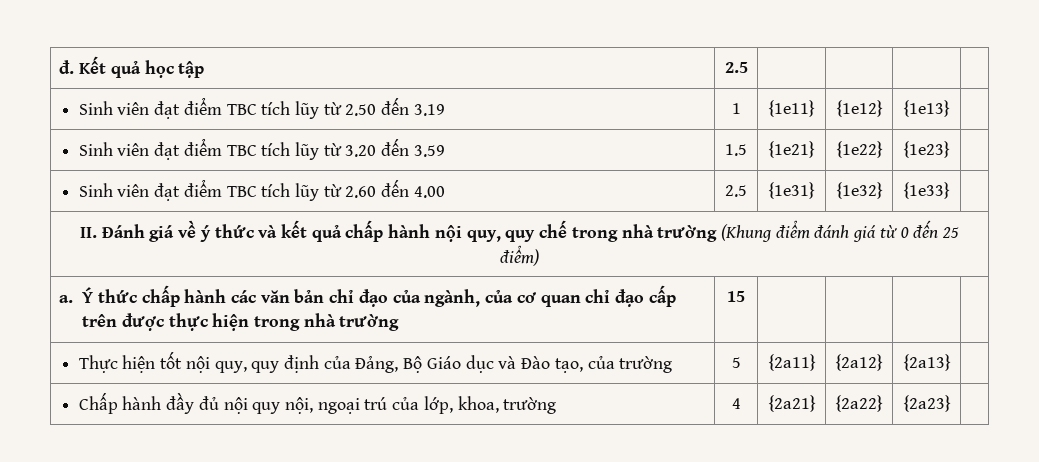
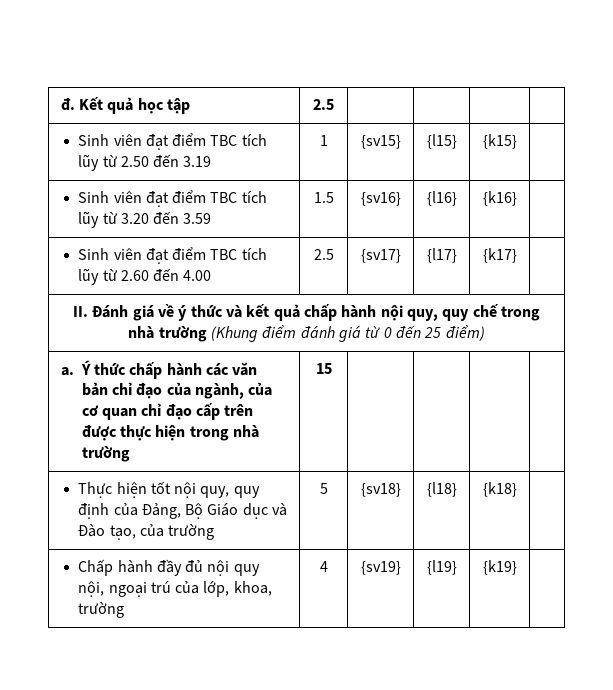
[768,100,815,117] [835,100,883,117] [903,100,950,117] {1e11} | {1e12} | {1e13} -> [360,135,401,149] [426,134,457,149] [482,134,517,149] {sv15} | {l15} | {k15}
[768,141,815,158] [835,141,883,158] [903,141,950,158] {1e21} | {1e22} | {1e23} -> [360,192,401,206] [426,191,457,206] [482,191,517,206] {sv16} | {l16} | {k16}
[768,182,815,199] [835,182,883,199] [903,182,950,199] {1e31} | {1e32} | {1e33} -> [360,249,401,263] [426,248,457,263] [482,248,517,263] {sv17} | {l17} | {k17}
[767,354,816,371] [835,354,883,371] [902,354,951,371] {2a11} | {2a12} | {2a13} -> [360,483,401,497] [426,482,457,497] [482,482,517,497] {sv18} | {l18} | {k18}
[767,395,816,412] [835,395,883,412] [902,395,951,412] {2a21} | {2a22} | {2a23} -> [360,561,401,575] [426,560,457,575] [482,560,517,575] {sv19} | {l19} | {k19}

